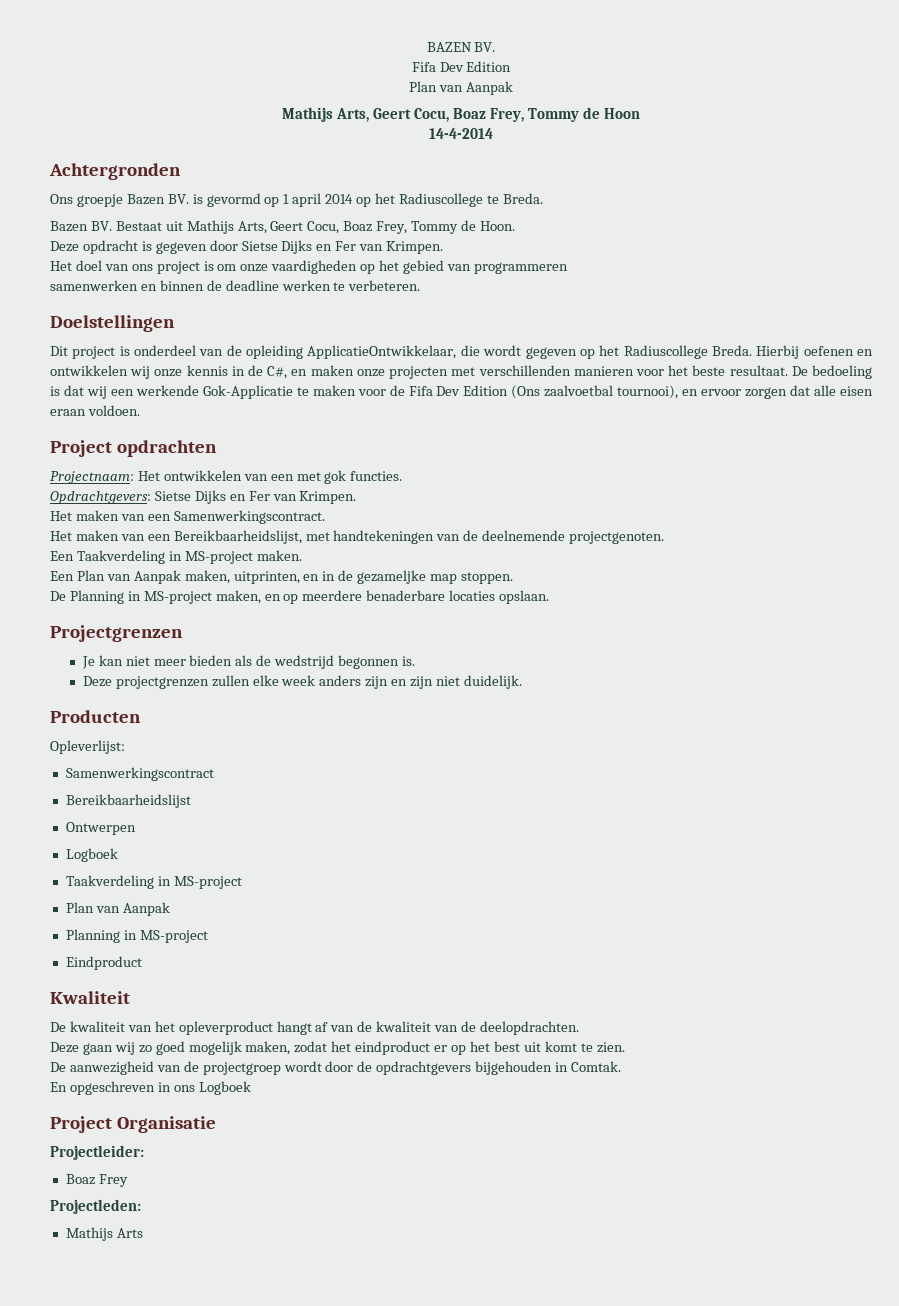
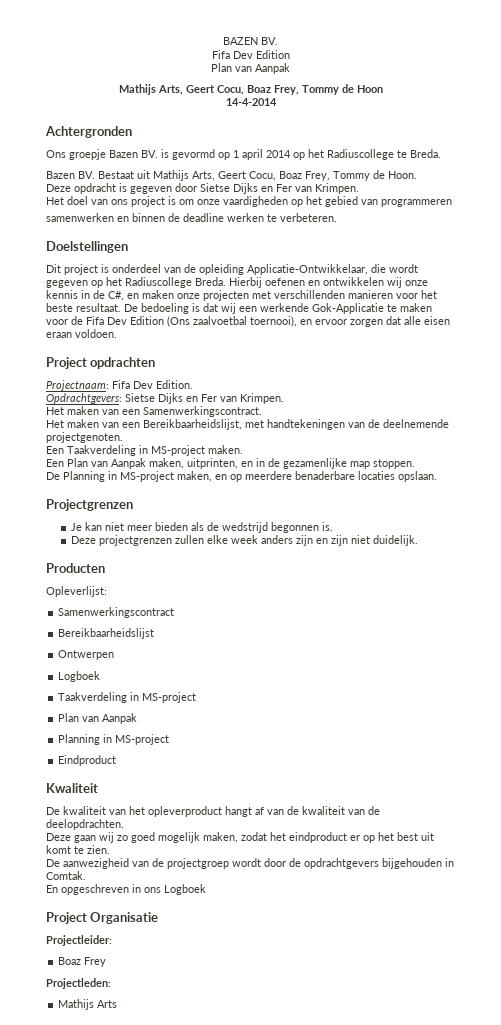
[307,345,457,359] ApplicatieOntwikkelaar, -> [247,264,368,275] Applicatie-Ontwikkelaar,
[617,385,679,399] tournooi), -> [250,316,297,327] toernooi),
[137,470,403,484] Het ontwikkelen van een met gok functies. -> [112,380,193,389] Fifa Dev Edition.
[357,570,427,584] gezameljke -> [283,458,347,469] gezamenlijke

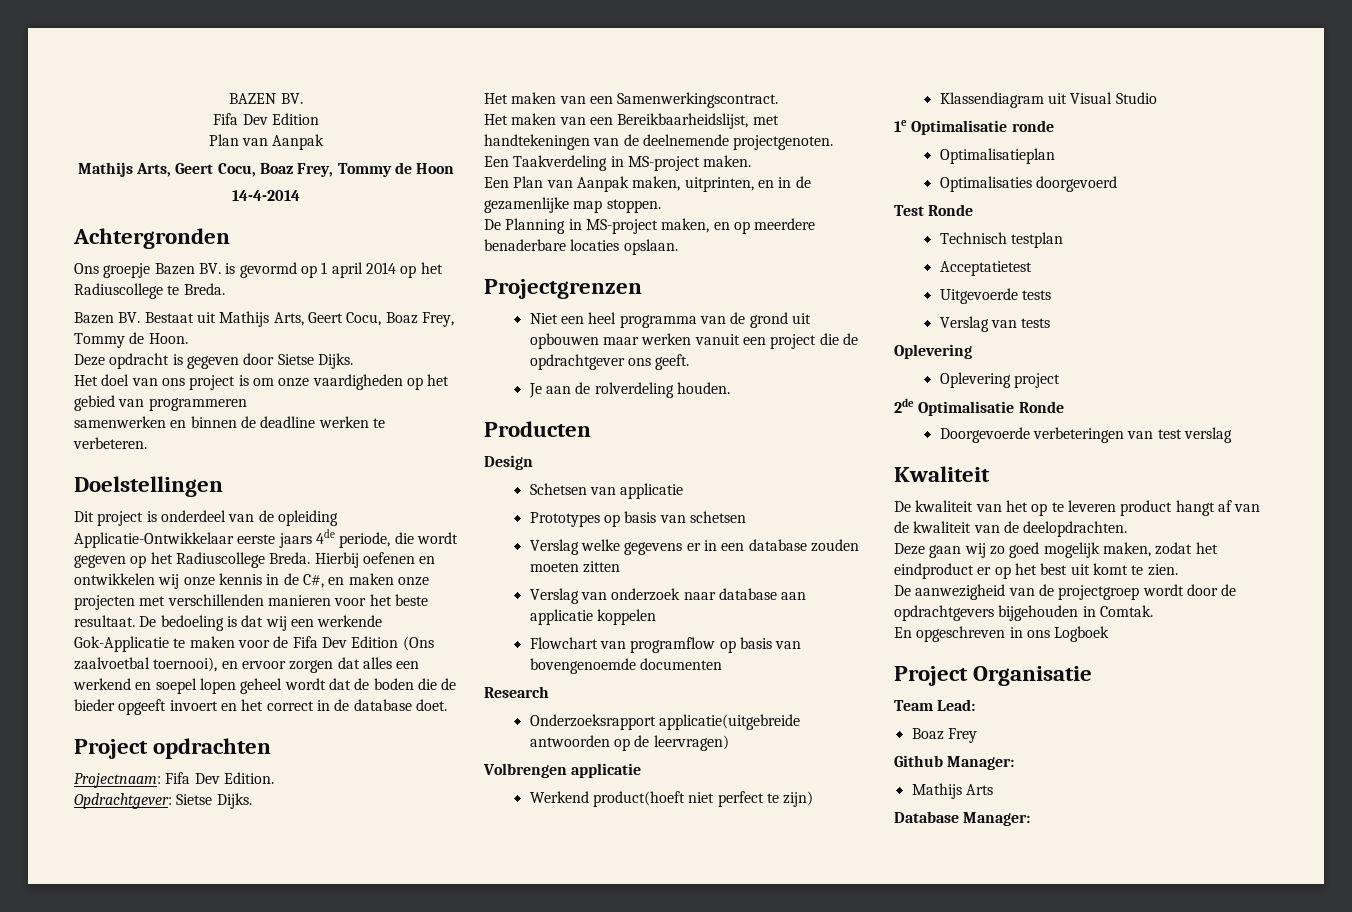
[233,183,359,194] Dijks en Fer van Krimpen. -> [317,353,353,369] Dijks.
[247,264,368,275] Applicatie-Ontwikkelaar, -> [74,529,391,548] Applicatie-Ontwikkelaar eerste jaars 4de periode,
[404,316,450,325] [46,329,117,338] alle eisen eraan voldoen. -> [362,657,420,669] [73,678,457,694] [74,699,447,715] alles een werkend en soepel lopen geheel wordt dat de boden die de bieder opgeeft invoert en het correct in de database doet.
[46,393,284,404] Opdrachtgevers: Sietse Dijks en Fer van Krimpen. -> [74,793,252,809] Opdrachtgever: Sietse Dijks.
[70,522,333,533] [70,535,418,546] [46,563,105,573] [46,586,107,597] [58,607,175,618] [58,628,155,639] [58,650,115,660] [58,671,101,682] [58,692,197,703] [58,713,138,724] [58,734,170,745] [58,755,117,766] Je kan niet meer bieden als de wedstrijd begonnen is. // Deze projectgrenzen zullen elke week anders zijn en zijn niet duidelijk. // Producten // Opleverlijst: // Samenwerkingscontract // Bereikbaarheidslijst // Ontwerpen // Logboek // Taakverdeling in MS-project // Plan van Aanpak // Planning in MS-project // Eindproduct -> [529,312,811,328] [529,333,858,349] [529,354,690,370] [528,382,730,398] [484,421,591,437] [484,455,533,470] [529,483,684,499] [529,511,746,527] [529,539,859,555] [529,561,621,573] [529,588,807,604] [529,609,657,625] [529,637,802,653] [529,658,723,674] [484,686,549,698] [529,714,801,730] [529,735,729,751] [483,763,642,778] [529,791,814,807] [939,92,1157,108] [894,120,1054,135] [939,148,1055,164] [939,176,1118,192] [894,204,974,216] [939,232,1064,248] [939,261,1032,276] [939,288,1052,304] [939,316,1051,332] [894,344,972,359] [939,372,1061,388] [894,398,1064,416] [939,427,1232,443] Niet een heel programma van de grond uit opbouwen maar werken vanuit een project die de opdrachtgever ons geeft. // Je aan de rolverdeling houden. // Producten // Design // Schetsen van applicatie // Prototypes op basis van schetsen // Verslag welke gegevens er in een database zouden moeten zitten // Verslag van onderzoek naar database aan applicatie koppelen // Flowchart van programflow op basis van bovengenoemde documenten // Research // Onderzoeksrapport applicatie(uitgebreide antwoorden op de leervragen) // Volbrengen applicatie // Werkend product(hoeft niet perfect te zijn) // Klassendiagram uit Visual Studio // 1e Optimalisatie ronde // Optimalisatieplan // Optimalisaties doorgevoerd // Test Ronde // Technisch testplan // Acceptatietest // Uitgevoerde tests // Verslag van tests // Oplevering // Oplevering project // 2de Optimalisatie Ronde // Doorgevoerde verbeteringen van test verslag
[148,806,222,817] opleverproduct -> [1031,500,1173,516] op te leveren product
[46,935,112,946] Projectleider: -> [894,699,976,711] Team Lead:
[46,978,111,989] Projectleden: -> [894,755,1015,770] Github Manager:
(118, 1004) none -> [894,811,1031,826] // Database Manager:

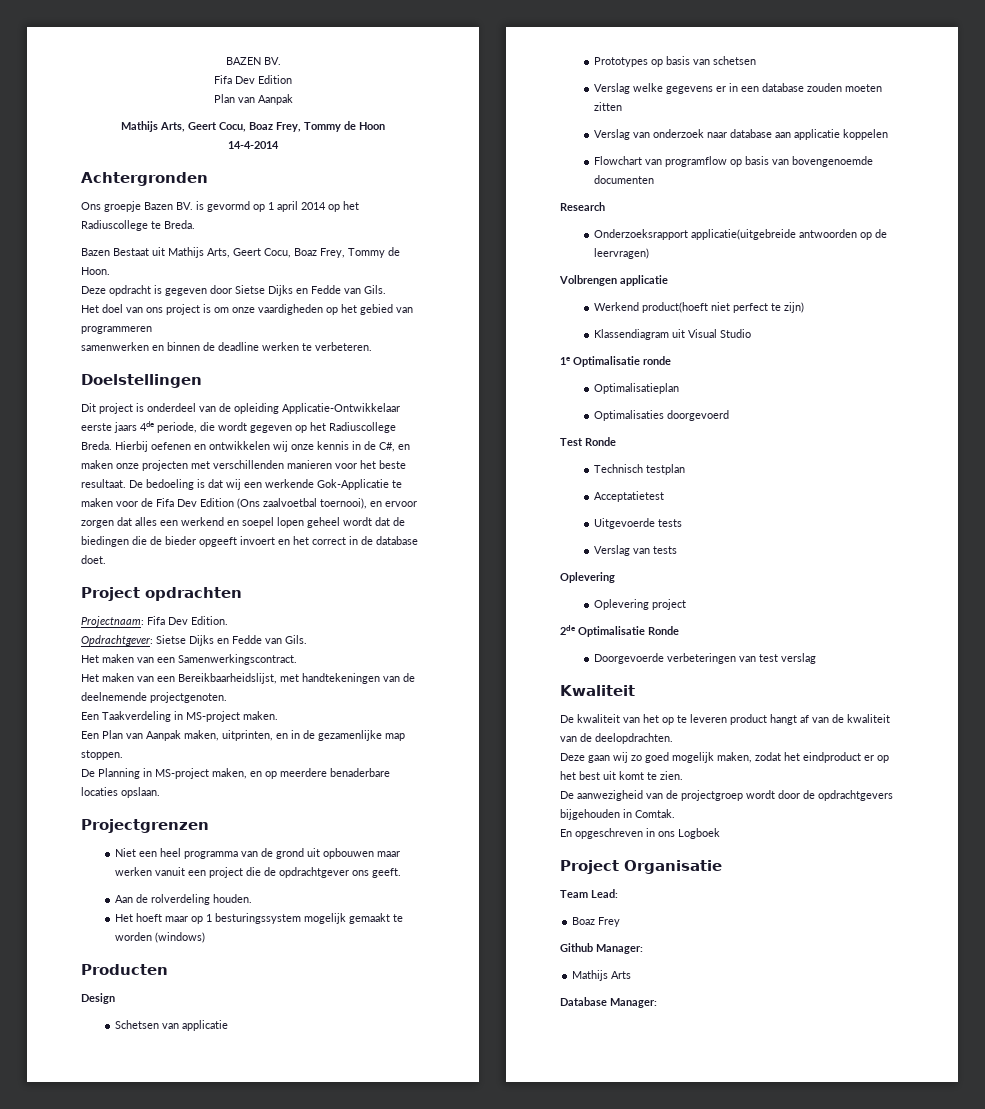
[118,312,141,323] BV. -> (110, 252) none
[317,353,353,369] Dijks. -> [268,285,386,296] Dijks en Fedde van Gils.
[373,678,414,690] boden -> [81,536,129,547] biedingen
[216,793,252,809] Dijks. -> [189,635,307,646] Dijks en Fedde van Gils.
[528,383,572,398] Je aan -> [114,895,133,903] Aan
(730, 388) none -> [114,913,403,924] [114,932,205,943] // Het hoeft maar op 1 besturingssystem mogelijk gemaakt te worden (windows)

